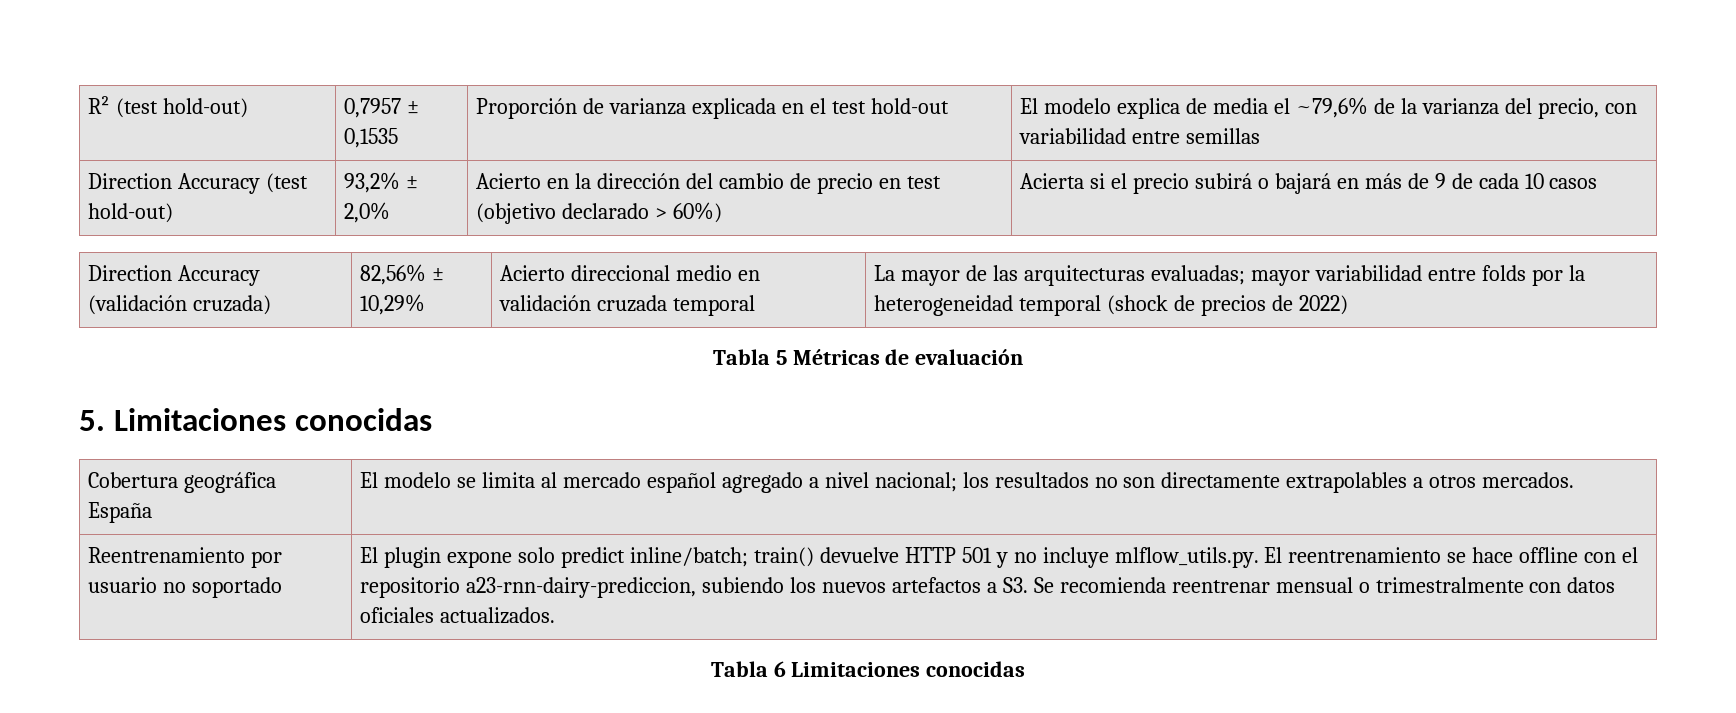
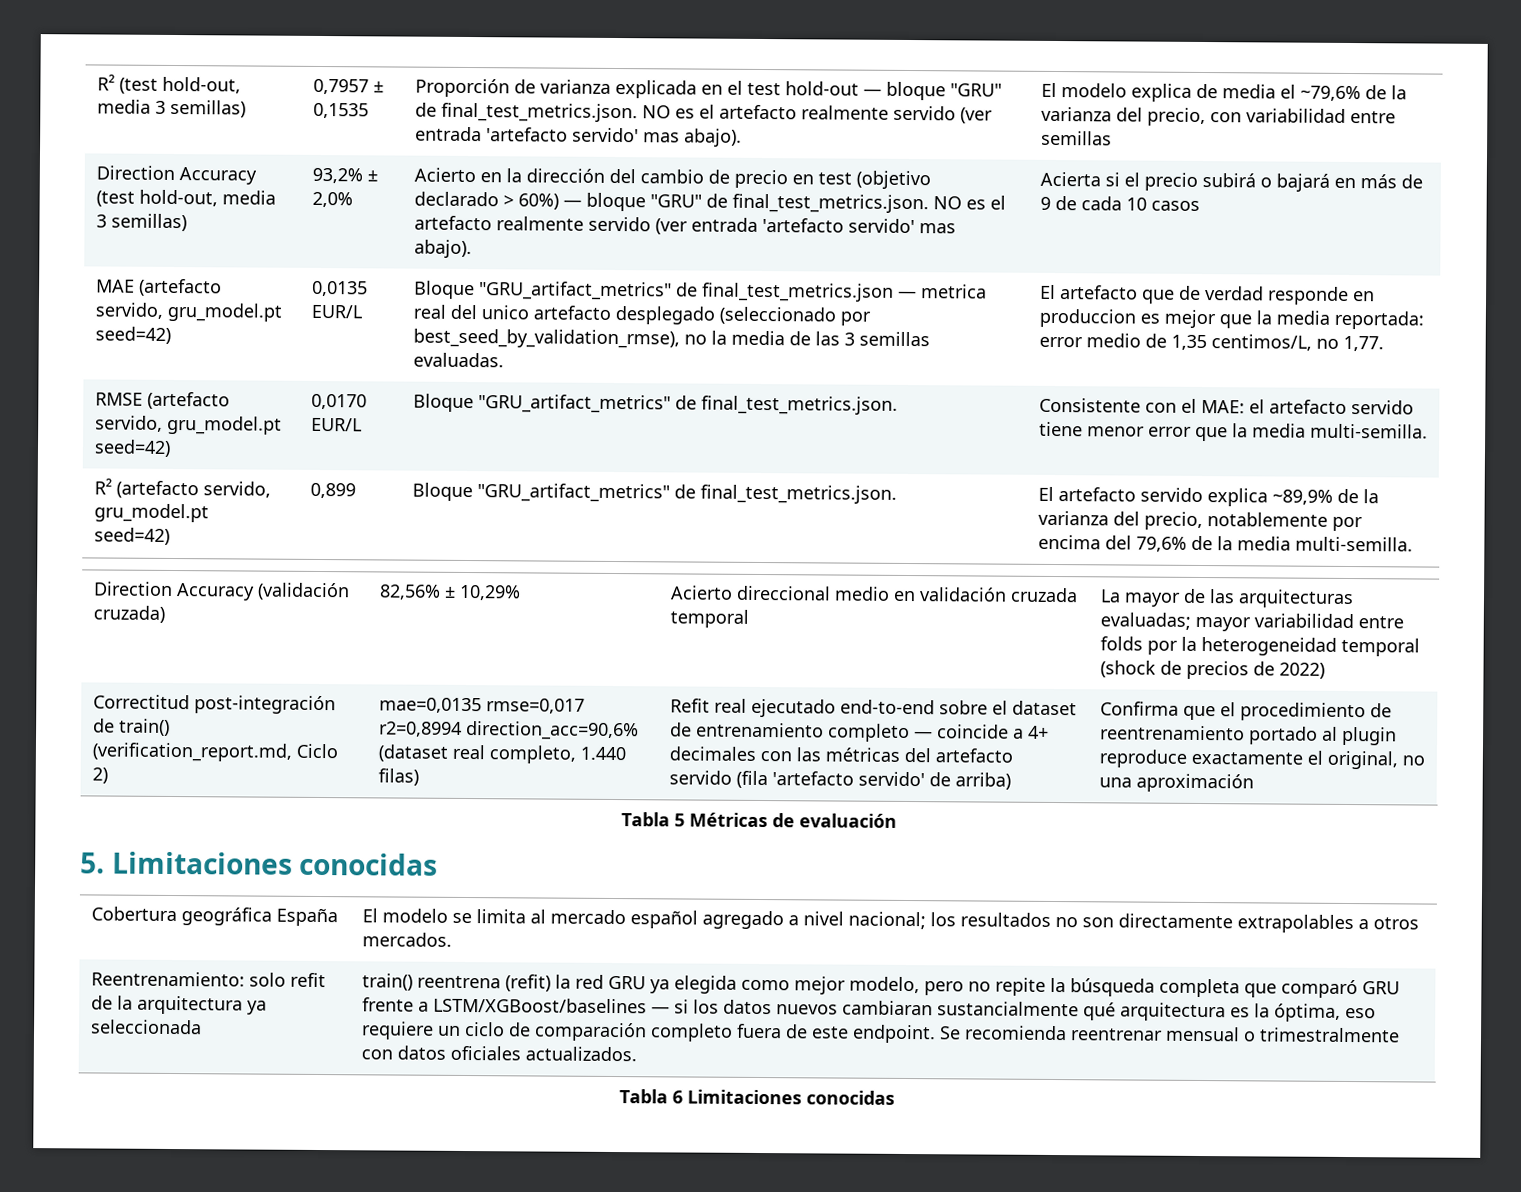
[163,98,249,118] hold-out) -> [162,76,242,94] [97,99,247,118] hold-out, media 3 semillas)
(949, 106) none -> [863,81,1003,101] [415,102,994,124] [415,126,743,147] — bloque "GRU" de final_test_metrics.json. NO es el artefacto realmente servido (ver entrada 'artefacto servido' mas abajo).
[88,203,174,223] hold-out) -> [139,189,277,207] [96,213,188,232] hold-out, media 3 semillas)
(723, 212) none -> [563,192,1007,214] [414,215,957,235] [414,239,473,259] — bloque "GRU" de final_test_metrics.json. NO es el artefacto realmente servido (ver entrada 'artefacto servido' mas abajo).
(1598, 183) none -> [96,278,223,297] [95,302,283,322] [95,326,172,344] [312,280,369,297] [311,304,363,319] [414,280,988,302] [413,304,872,326] [413,328,931,349] [413,352,505,368] [1040,284,1376,305] [1039,308,1425,330] [1039,333,1385,352] [95,391,231,410] [95,415,283,435] [94,439,172,457] [311,393,368,410] [311,417,363,432] [413,393,899,415] [1039,397,1415,415] [1039,421,1429,442] [94,478,272,499] [94,503,210,523] [94,527,171,545] [310,482,357,499] [412,482,898,504] [1038,486,1380,507] [1038,510,1364,532] [1038,534,1414,552] // MAE (artefacto servido, gru_model.pt seed=42) | 0,0135 EUR/L | Bloque "GRU_artifact_metrics" de final_test_metrics.json — metrica real del unico artefacto desplegado (seleccionado por best_seed_by_validation_rmse), no la media de las 3 semillas evaluadas. | El artefacto que de verdad responde en produccion es mejor que la media reportada: error medio de 1,35 centimos/L, no 1,77. // RMSE (artefacto servido, gru_model.pt seed=42) | 0,0170 EUR/L | Bloque "GRU_artifact_metrics" de final_test_metrics.json. | Consistente con el MAE: el artefacto servido tiene menor error que la media multi-semilla. // R² (artefacto servido, gru_model.pt seed=42) | 0,899 | Bloque "GRU_artifact_metrics" de final_test_metrics.json. | El artefacto servido explica ~89,9% de la varianza del precio, notablemente por encima del 79,6% de la media multi-semilla.
(1348, 305) none -> [93,694,337,715] [93,718,171,736] [92,742,339,762] [92,767,109,784] [379,697,586,714] [379,720,640,741] [378,744,627,764] [378,768,420,786] [670,698,1078,718] [670,722,1050,743] [669,746,1014,763] [669,770,1012,790] [1100,701,1393,722] [1100,725,1398,746] [1099,749,1426,770] [1099,773,1255,793] // Correctitud post-integración de train() (verification_report.md, Ciclo 2) | mae=0,0135 rmse=0,017 r2=0,8994 direction_acc=90,6% (dataset real completo, 1.440 filas) | Refit real ejecutado end-to-end sobre el dataset de entrenamiento completo — coincide a 4+ decimales con las métricas del artefacto servido (fila 'artefacto servido' de arriba) | Confirma que el procedimiento de reentrenamiento portado al plugin reproduce exactamente el original, no una aproximación
[88,547,283,568] [88,577,283,598] [360,547,1639,568] [360,577,1028,598] Reentrenamiento por usuario no soportado | El plugin expone solo predict inline/batch; train() devuelve HTTP 501 y no incluye mlflow_utils.py. El reentrenamiento se hace offline con el repositorio a23-rnn-dairy-prediccion, subiendo los nuevos artefactos a S3. -> [91,971,327,988] [91,995,268,1015] [91,1019,203,1035] [362,973,1401,999] [362,997,1377,1022] [361,1021,937,1044] Reentrenamiento: solo refit de la arquitectura ya seleccionada | train() reentrena (refit) la red GRU ya elegida como mejor modelo, pero no repite la búsqueda completa que comparó GRU frente a LSTM/XGBoost/baselines — si los datos nuevos cambiaran sustancialmente qué arquitectura es la óptima, eso requiere un ciclo de comparación completo fuera de este endpoint.

